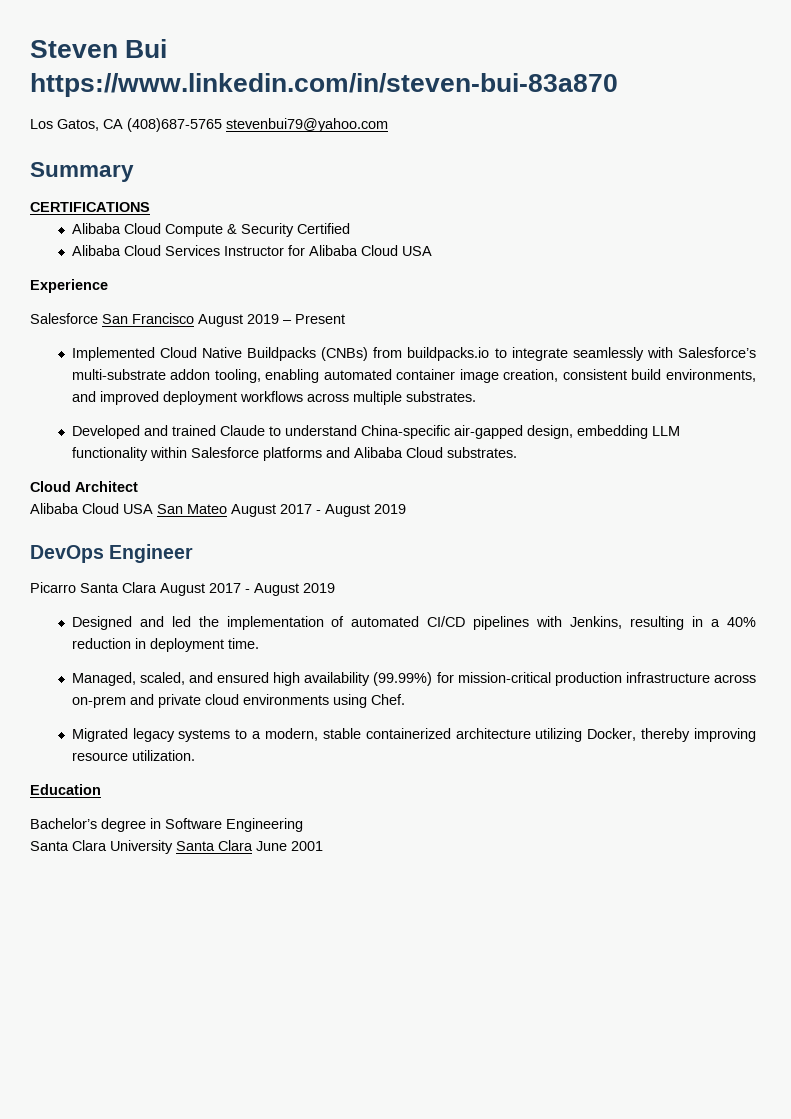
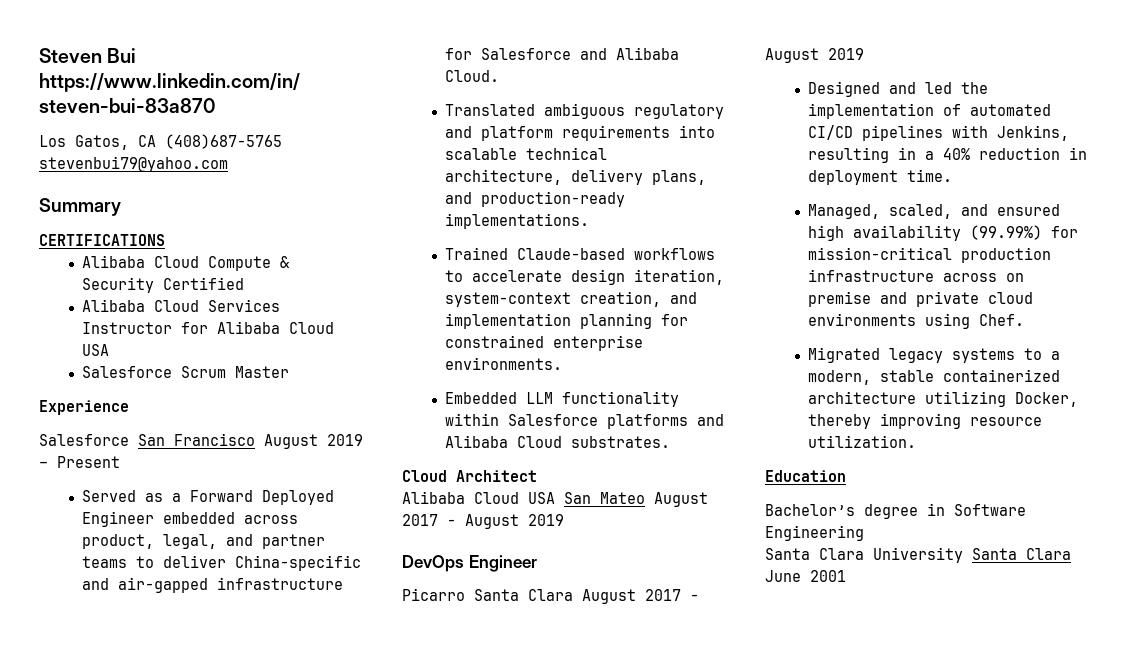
(432, 251) none -> [82,366,290,378] // Salesforce Scrum Master
[71,347,756,361] [71,369,756,383] [71,391,476,405] [71,425,648,439] Implemented Cloud Native Buildpacks (CNBs) from buildpacks.io to integrate seamlessly with Salesforce’s multi-substrate addon tooling, enabling automated container image creation, consistent build environments, and improved deployment workflows across multiple substrates. // Developed and trained Claude to understand China-specific air-gapped design, embedding -> [82,490,335,505] [82,511,299,527] [82,534,326,549] [82,555,362,571] [82,577,344,593] [445,47,680,60] [445,70,500,82] [445,103,725,119] [445,125,716,141] [445,147,608,160] [445,169,707,185] [445,191,626,207] [445,213,590,229] [445,247,716,260] [445,269,725,285] [445,291,698,307] [445,313,689,329] [445,335,644,351] [445,357,563,370] [445,392,518,404] Served as a Forward Deployed Engineer embedded across product, legal, and partner teams to deliver China-specific and air-gapped infrastructure for Salesforce and Alibaba Cloud. // Translated ambiguous regulatory and platform requirements into scalable technical architecture, delivery plans, and production-ready implementations. // Trained Claude-based workflows to accelerate design iteration, system-context creation, and implementation planning for constrained enterprise environments. // Embedded
[71,696,126,708] on-prem -> [1006,273,1025,282] [808,291,872,307] on premise

